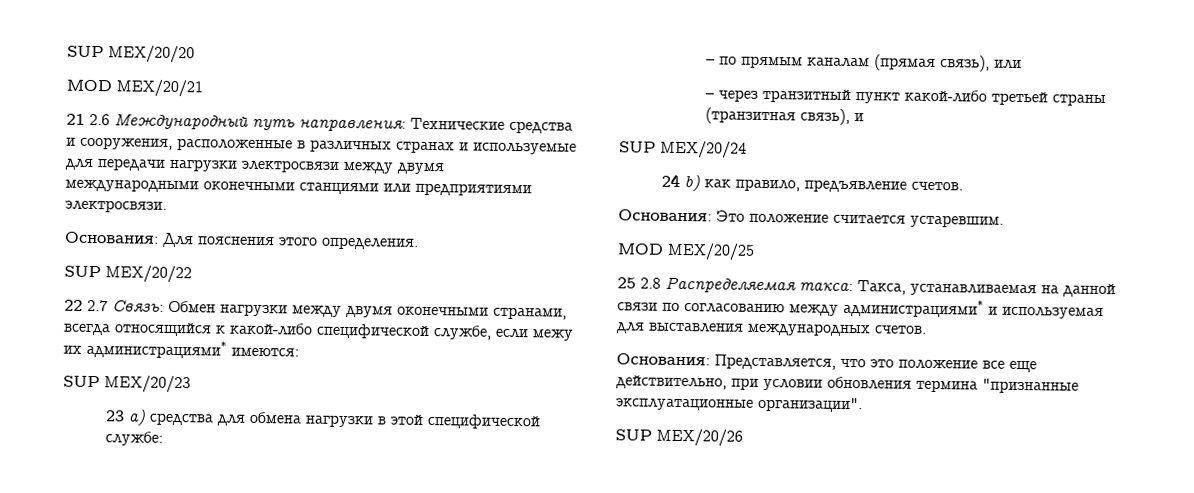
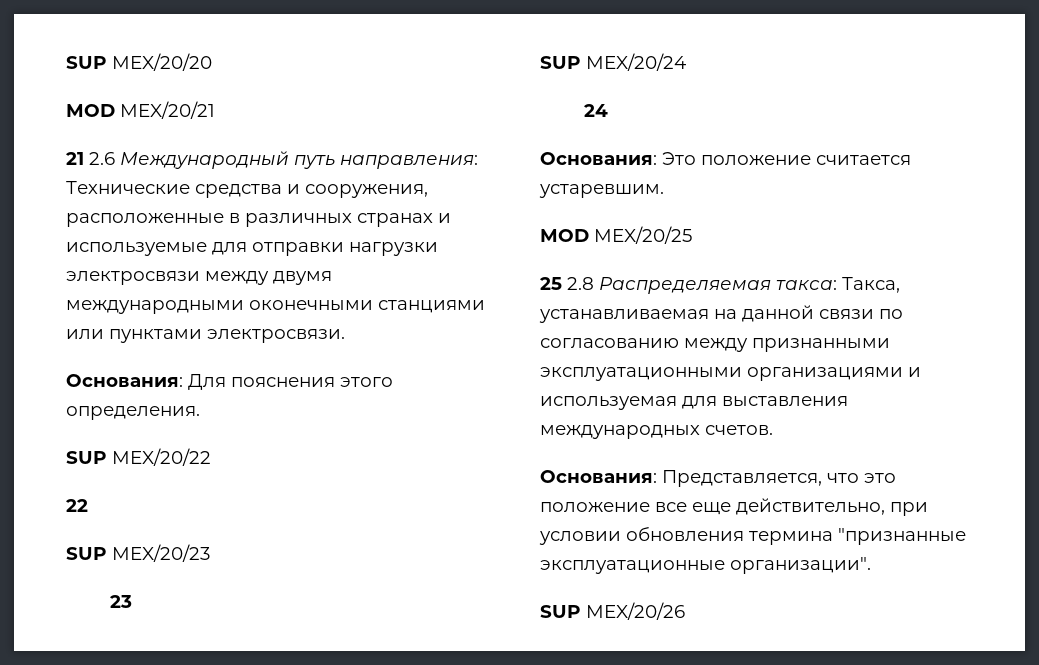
[97,158,166,171] передачи -> [252,242,344,256] отправки
[415,182,532,197] предприятиями -> [109,329,202,343] пунктами
[87,299,567,320] [63,322,574,341] [63,338,299,359] [63,375,191,394] [105,409,541,430] [105,431,164,446] [706,54,1023,72] [705,88,1107,107] [705,107,865,125] [619,140,747,159] [661,173,964,193] 2.7 Связь: Обмен нагрузки между двумя оконечными странами, всегда относящийся к какой-либо специфической службе, если межу их администрациями* имеются: // SUP MEX/20/23 // 23 a) средства для обмена нагрузки в этой специфической службе: // – по прямым каналам (прямая связь), или // – через транзитный пункт какой-либо третьей страны (транзитная связь), и // SUP MEX/20/24 // 24 b) как правило, предъявление счетов. -> [66,544,210,562] [109,595,132,608] [540,53,686,71] [583,104,608,117] // SUP MEX/20/23 // 23 // SUP MEX/20/24 // 24
[843,297,984,318] администрациями* -> [752,338,890,352] [540,367,903,381] признанными эксплуатационными организациями

